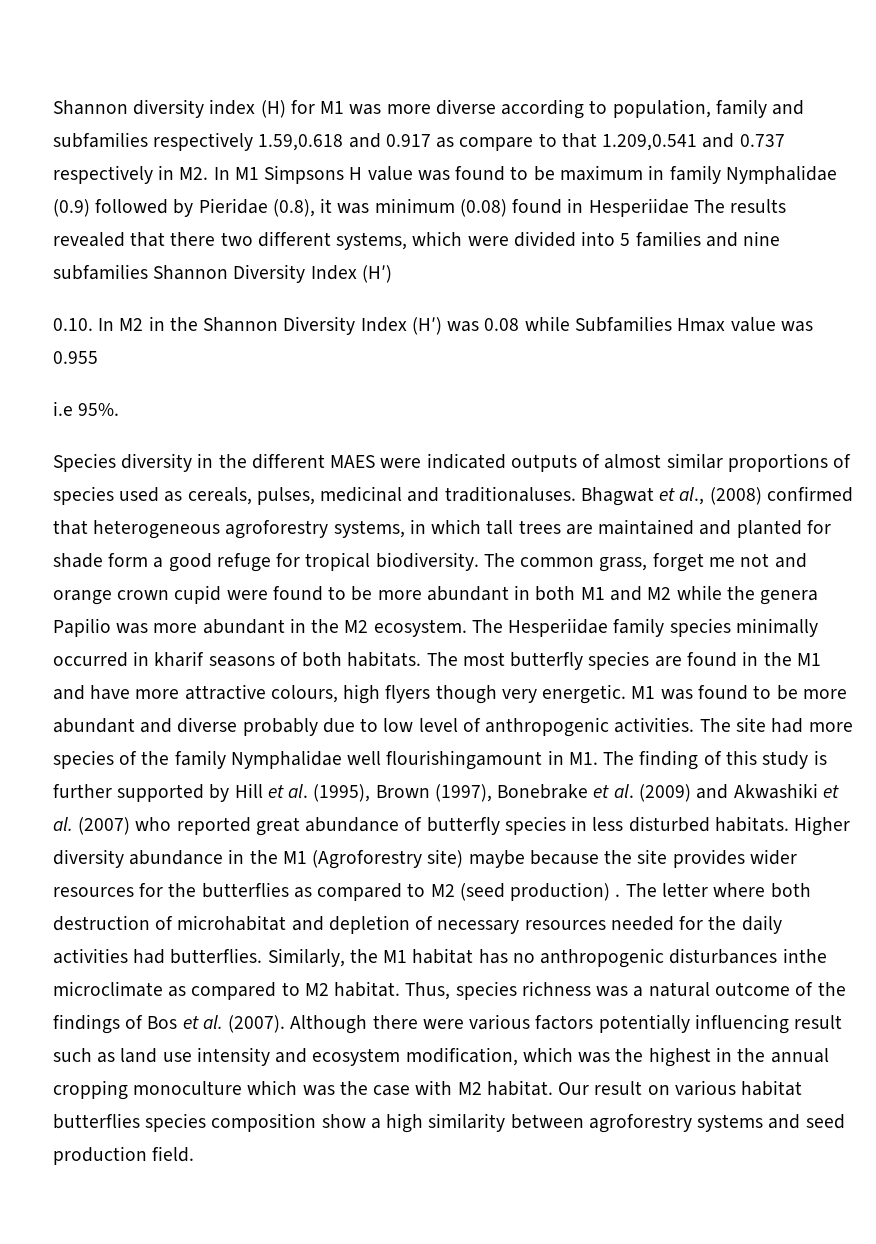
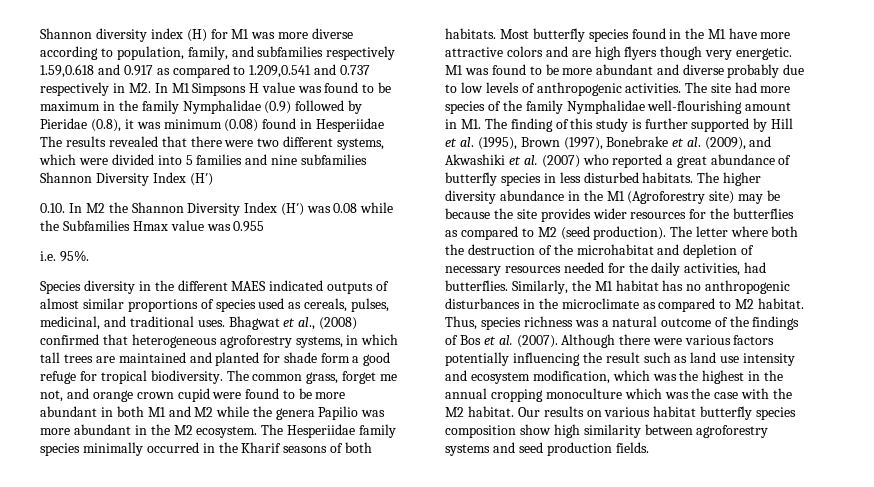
[715,99,767,118] family -> [187,46,228,60] family,
[459,133,597,151] compare to that -> [172,64,246,78] compared to
(665, 172) none -> [119,100,139,111] the
(216, 239) none -> [224,140,254,147] were
[148,316,165,331] in -> (106, 208) none
(570, 323) none -> [40,220,60,231] the
[52,401,73,416] i.e -> [40,251,57,261] i.e.
[380,458,422,468] were -> (267, 286) none
[320,486,576,502] medicinal and traditionaluses. -> [40,316,225,330] medicinal, and traditional uses.
[740,553,770,567] not -> [40,390,64,402] not,
[154,651,205,667] kharif -> [218,442,282,453] the Kharif
[426,651,682,670] The most butterfly species are -> [500,28,629,42] Most butterfly species
[52,685,85,700] and -> (726, 34) none
[270,685,338,703] colours, -> [507,46,591,57] colors and are
[418,718,458,732] level -> [486,82,520,93] levels
[347,750,543,770] well flourishingamount -> [647,100,792,114] well-flourishing amount
[638,784,691,802] (2009) -> [704,137,746,150] (2009),
(251, 826) none -> [666,158,674,165] a
[794,816,851,836] Higher -> [697,172,761,186] The higher
[468,850,525,868] maybe -> [737,190,780,204] may be
[510,882,621,901] production) . -> [593,226,667,240] production).
(811, 890) none -> [445,244,465,255] the
(174, 923) none -> [553,244,573,255] the
[52,948,128,964] activities -> [684,263,741,276] activities,
[782,948,827,963] inthe -> [523,298,559,309] in the
(789, 1024) none -> [583,352,603,363] the
(453, 1087) none -> [772,388,792,399] the
[594,1081,643,1095] result -> [543,406,584,417] results
[52,1113,140,1129] butterflies -> [699,406,752,420] butterfly
[370,1118,381,1129] a -> (552, 429) none
[152,1146,195,1162] field. -> [615,442,649,453] fields.

